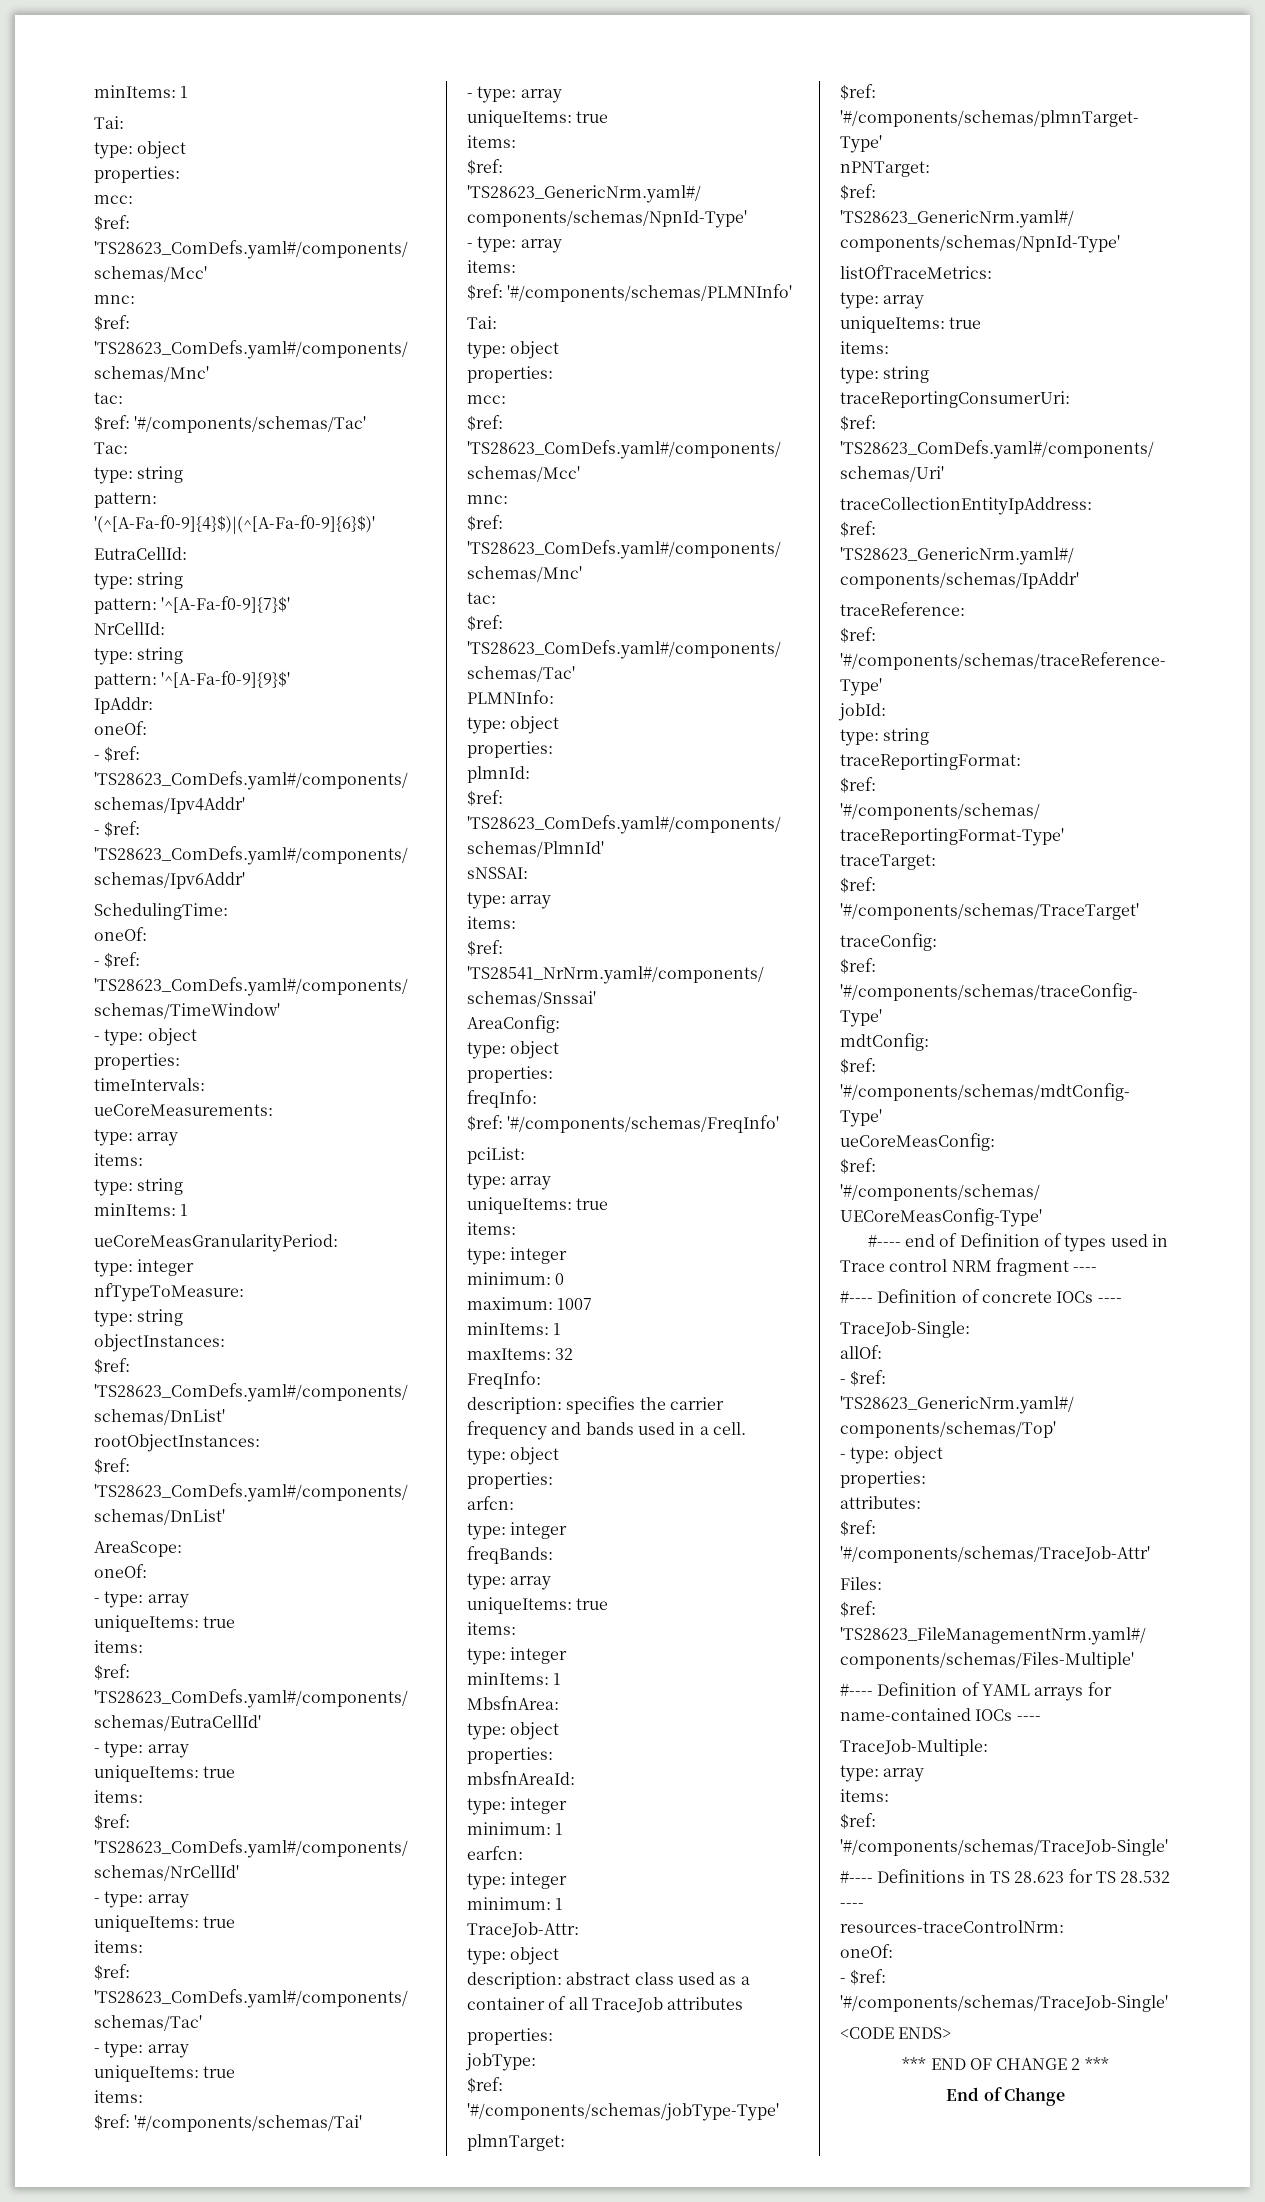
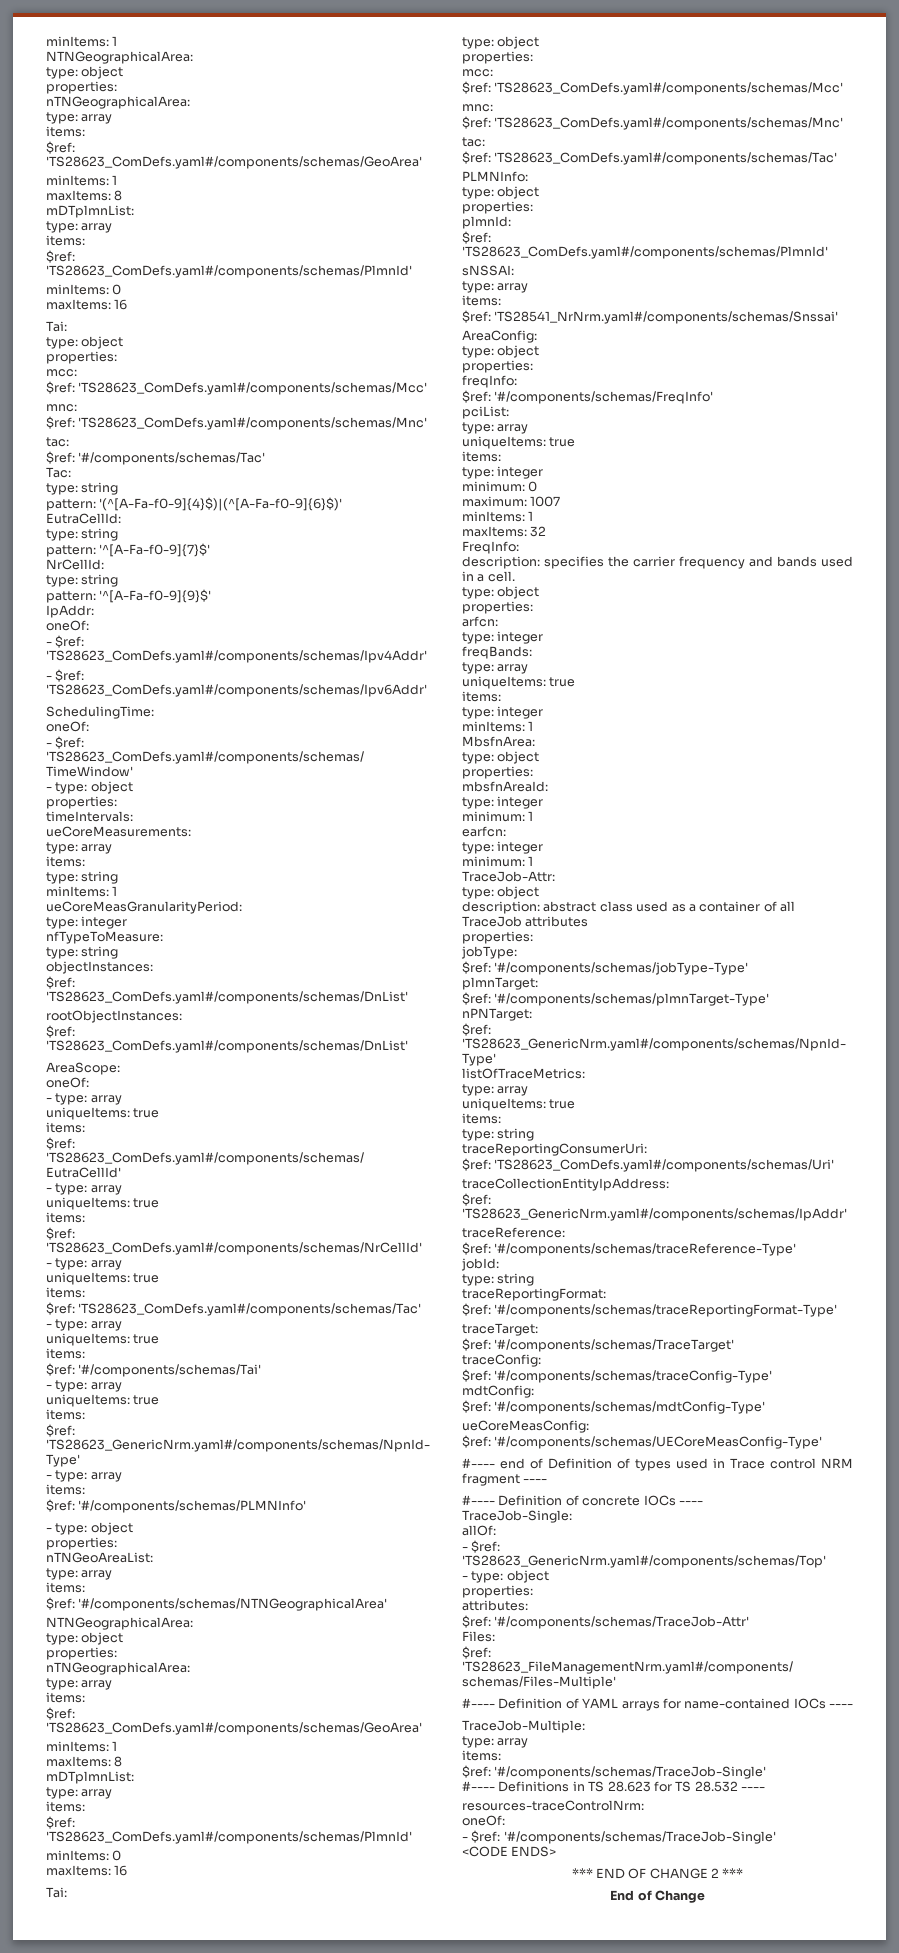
[94,85,189,98] minItems: 1 -> [46,36,118,47] [46,51,193,64] [46,66,124,79] [46,81,117,94] [46,96,190,109] [46,112,113,124] [46,126,85,137] [46,141,75,154] [46,156,422,169] [46,175,118,186] [46,190,123,201] [46,205,134,218] [46,221,113,233] [46,235,85,246] [46,250,75,263] [46,265,412,278] [46,284,122,295] [46,299,128,310] minItems: 1 // NTNGeographicalArea: // type: object // properties: // nTNGeographicalArea: // type: array // items: // $ref: 'TS28623_ComDefs.yaml#/components/schemas/GeoArea' // minItems: 1 // maxItems: 8 // mDTplmnList: // type: array // items: // $ref: 'TS28623_ComDefs.yaml#/components/schemas/PlmnId' // minItems: 0 // maxItems: 16
(793, 293) none -> [46,1522,133,1535] [46,1537,117,1550] [46,1552,153,1563] [46,1568,113,1580] [46,1582,85,1593] [46,1597,388,1611] [46,1617,193,1630] [46,1632,124,1645] [46,1647,117,1660] [46,1662,190,1675] [46,1678,113,1690] [46,1692,85,1703] [46,1707,75,1720] [46,1722,422,1735] [46,1741,118,1752] [46,1756,123,1767] [46,1771,134,1784] [46,1787,113,1799] [46,1801,85,1812] [46,1816,75,1829] [46,1831,412,1844] [46,1850,122,1861] [46,1865,128,1876] // - type: object // properties: // nTNGeoAreaList: // type: array // items: // $ref: '#/components/schemas/NTNGeographicalArea' // NTNGeographicalArea: // type: object // properties: // nTNGeographicalArea: // type: array // items: // $ref: 'TS28623_ComDefs.yaml#/components/schemas/GeoArea' // minItems: 1 // maxItems: 8 // mDTplmnList: // type: array // items: // $ref: 'TS28623_ComDefs.yaml#/components/schemas/PlmnId' // minItems: 0 // maxItems: 16

